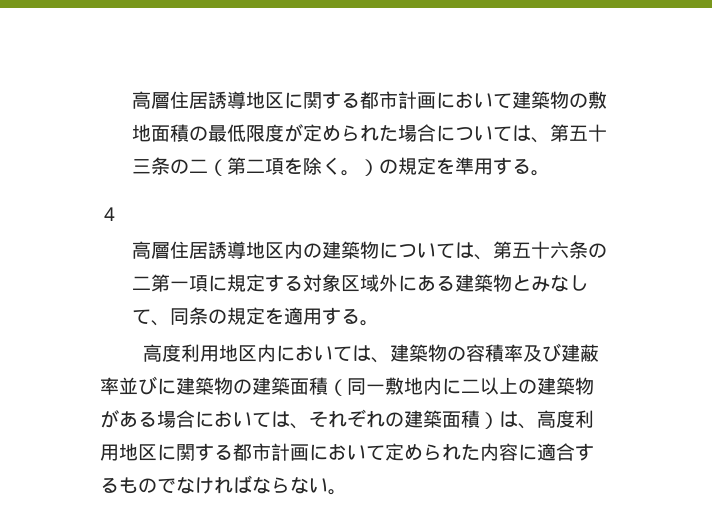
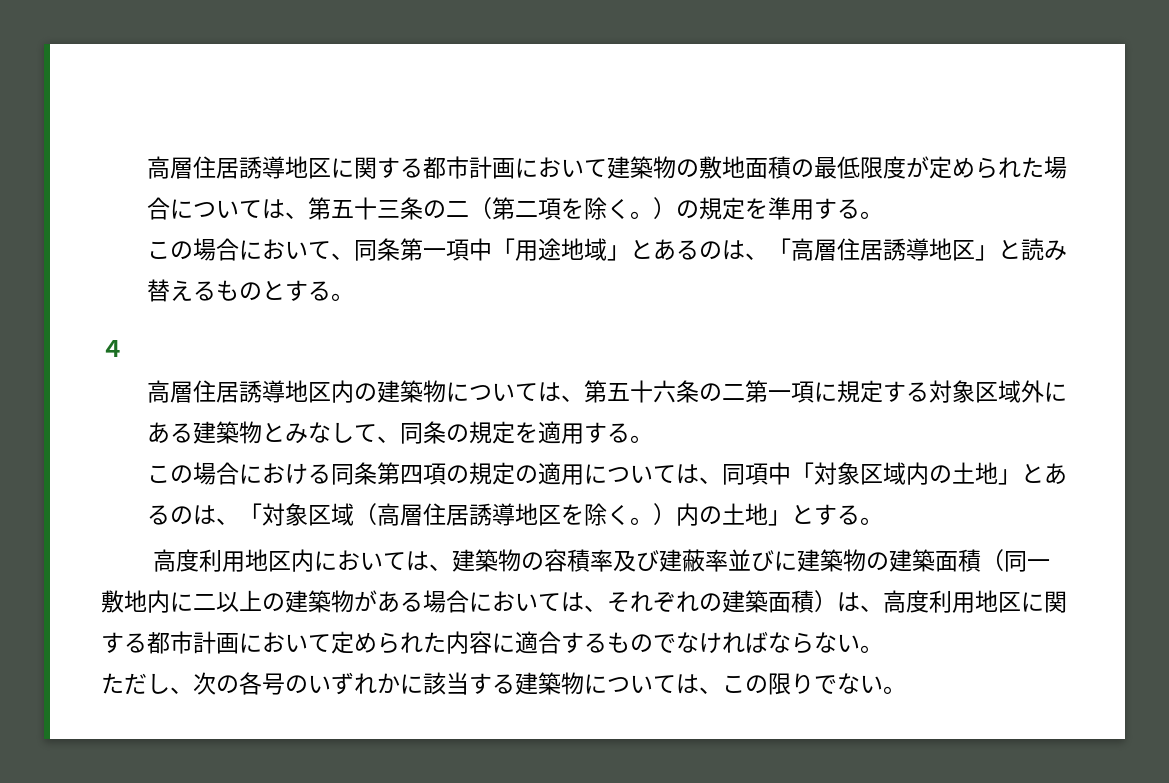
(550, 173) none -> [146,238,1067,261] [146,279,354,302] // この場合において、同条第一項中「用途地域」とあるのは、「高層住居誘導地区」と読み替えるものとする。
(379, 323) none -> [146,462,1067,485] [146,503,883,526] // この場合における同条第四項の規定の適用については、同項中「対象区域内の土地」とあるのは、「対象区域（高層住居誘導地区を除く。）内の土地」とする。
(347, 492) none -> [101,672,906,695] // ただし、次の各号のいずれかに該当する建築物については、この限りでない。

